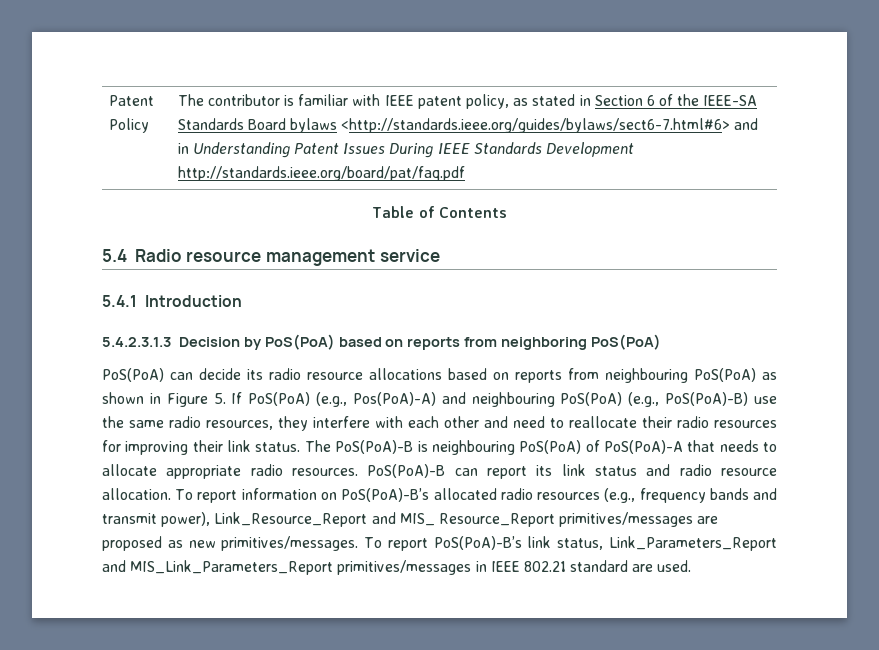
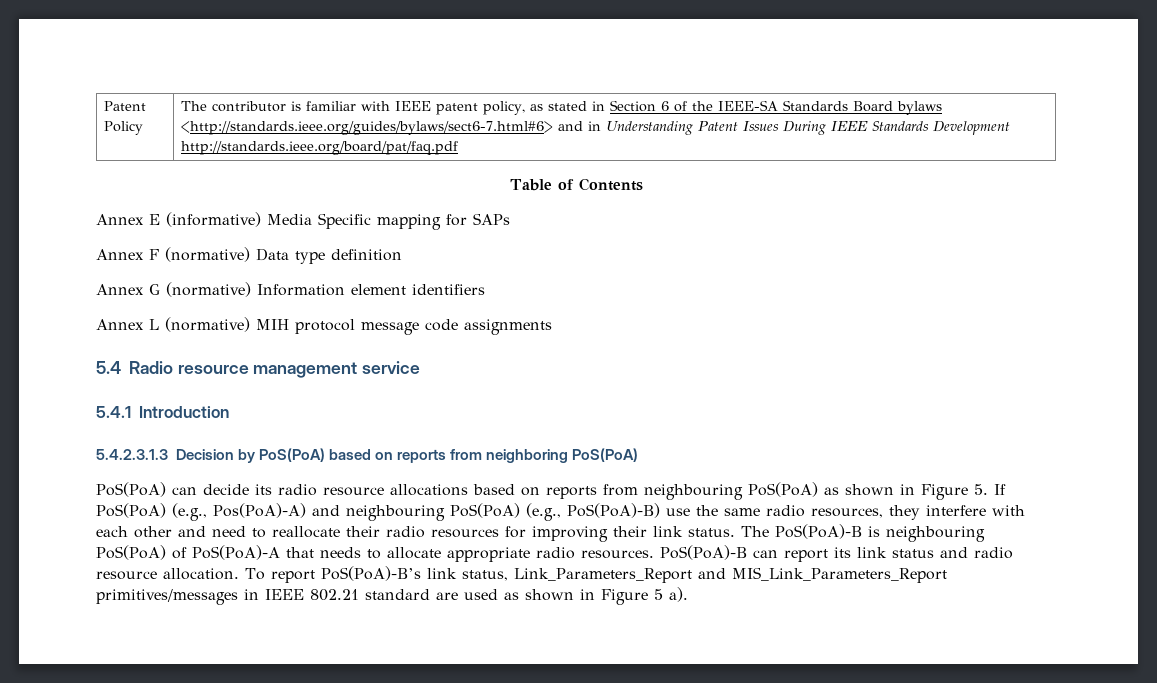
(507, 212) none -> [96,212,510,230] [96,247,402,264] [96,282,485,297] [96,317,552,335] // Annex E (informative) Media Specific mapping for SAPs // Annex F (normative) Data type definition // Annex G (normative) Information element identifiers // Annex L (normative) MIH protocol message code assignments
[241,488,778,503] [102,512,719,527] [102,536,428,551] information on PoS(PoA)-B’s allocated radio resources (e.g., frequency bands and transmit power), Link_Resource_Report and MIS_ Resource_Report primitives/messages are proposed as new primitives/messages. To report -> (315, 576) none
[657,560,692,572] used. -> [464,587,688,605] used as shown in Figure 5 a).

